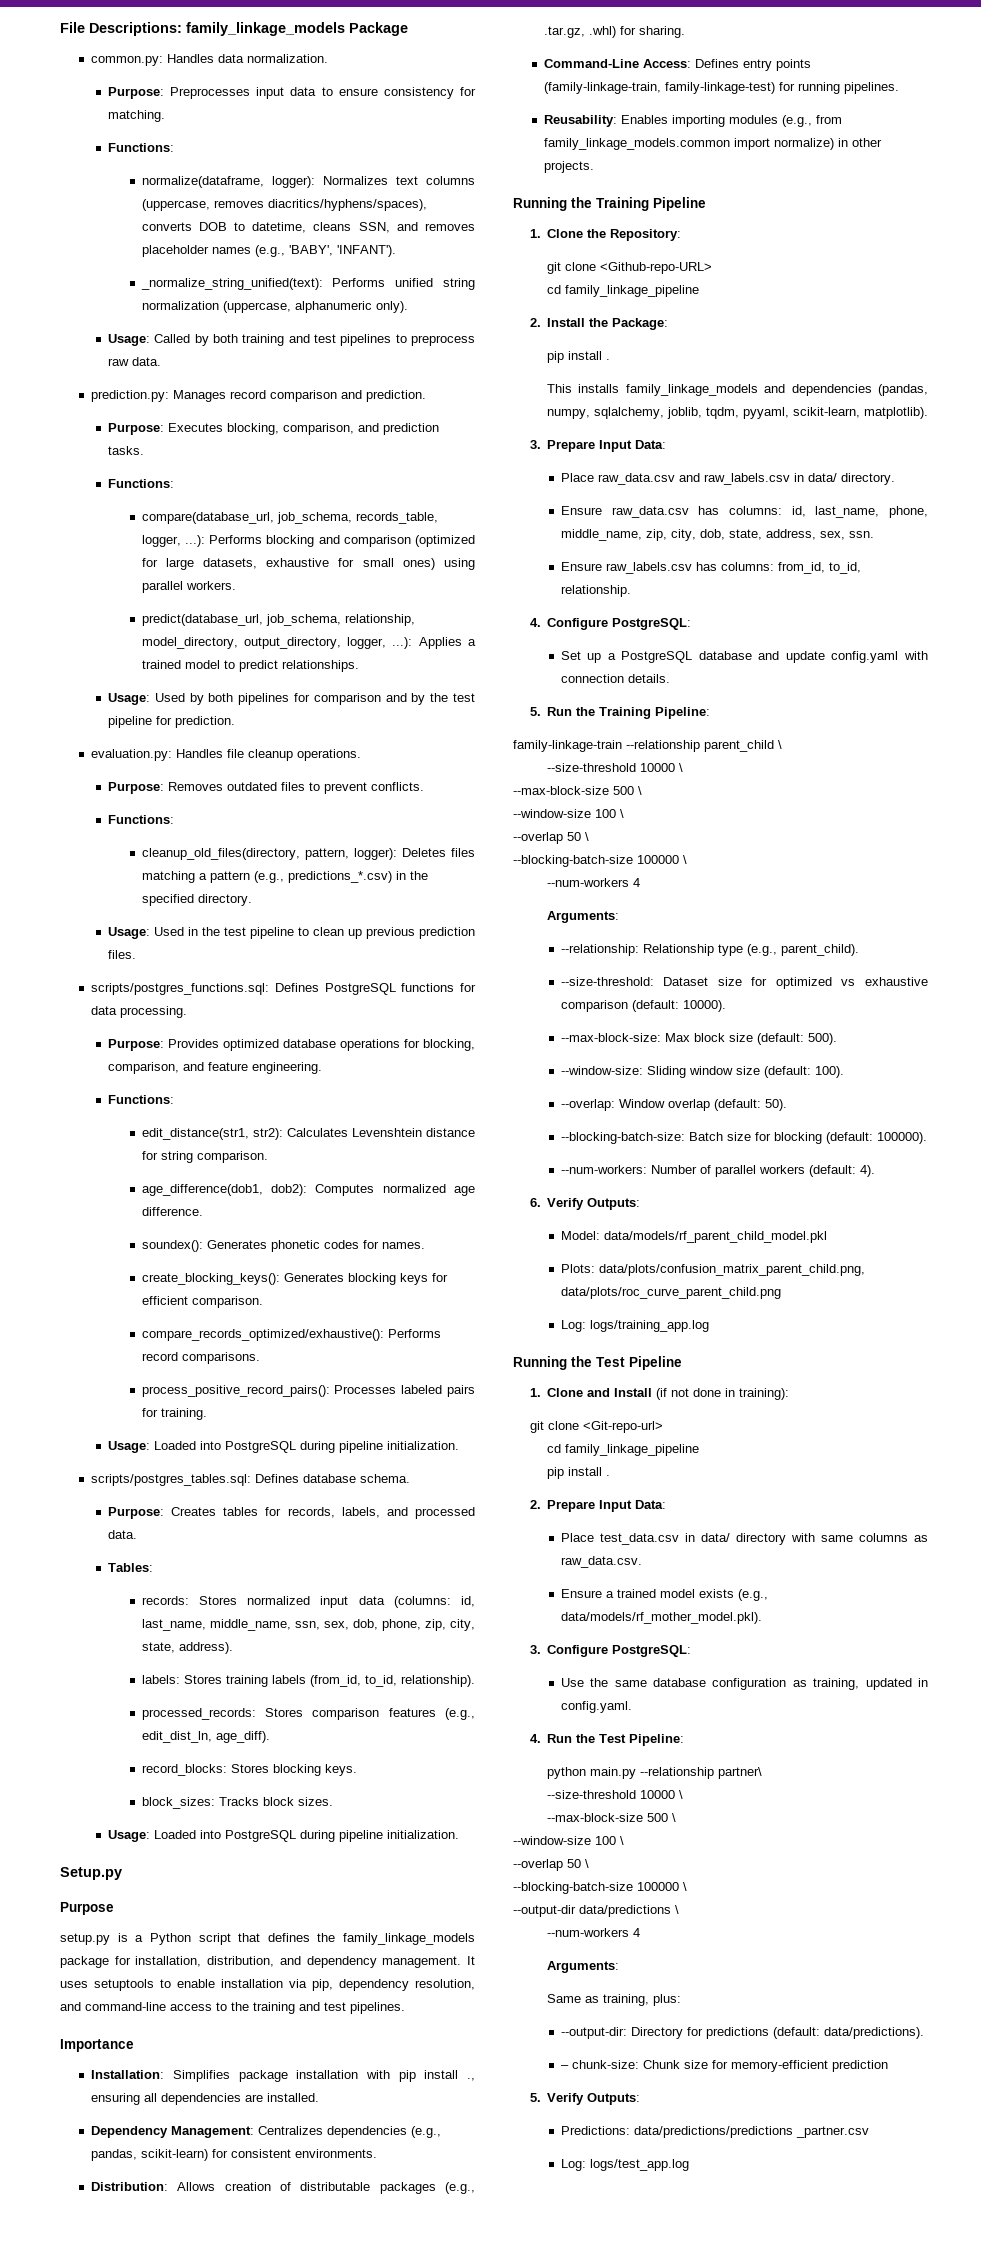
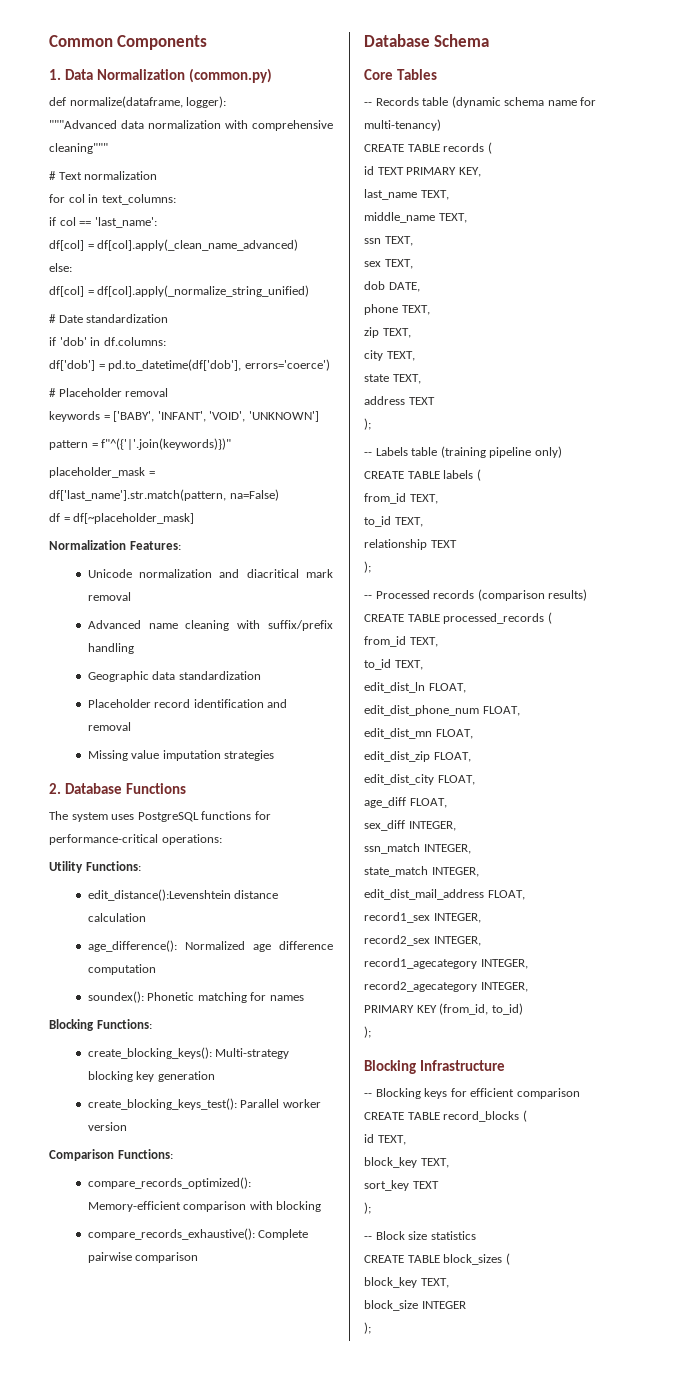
[60,22,408,36] [91,54,329,66] [107,87,476,99] [107,110,165,122] [107,143,174,152] [141,176,475,188] [141,199,427,211] [141,222,475,233] [141,245,396,257] [140,278,475,290] [141,301,408,313] [107,334,475,346] [107,357,161,366] [91,390,427,402] [107,423,439,435] [107,446,144,455] [107,479,174,488] [141,512,438,524] [141,535,475,547] [141,558,475,570] [141,581,236,593] [141,614,415,626] [141,637,477,649] [141,660,359,672] [107,693,475,705] [107,716,235,728] [91,749,362,761] [107,782,424,794] [107,815,174,824] [141,848,475,860] [141,871,428,883] [141,894,252,906] [107,927,475,939] [107,950,136,959] [91,983,476,995] [91,1006,188,1018] [107,1039,475,1051] [107,1062,322,1074] [107,1095,174,1104] [141,1128,475,1140] [141,1151,268,1163] [141,1184,475,1196] [141,1207,203,1216] [141,1240,425,1252] [141,1273,448,1285] [141,1296,263,1308] [141,1329,441,1341] [141,1352,260,1364] [141,1385,475,1397] [141,1408,207,1420] [107,1441,459,1453] [91,1474,411,1486] [107,1507,475,1519] [107,1530,137,1539] [107,1563,153,1572] [141,1596,476,1608] [141,1619,476,1631] [141,1642,233,1654] [141,1675,475,1687] [141,1708,475,1720] [141,1731,270,1743] [141,1764,357,1776] [141,1797,333,1809] [107,1830,459,1842] [60,1867,122,1880] [60,1902,114,1915] [60,1933,475,1945] [60,1956,476,1968] [60,1979,475,1991] [60,2002,405,2014] [60,2039,134,2052] [91,2070,475,2082] [91,2093,320,2105] [91,2126,442,2138] [91,2149,378,2161] [91,2182,476,2194] [544,26,686,38] [544,59,812,71] [544,82,900,94] [544,115,843,127] [544,138,883,150] [544,161,595,173] [513,197,706,211] [529,229,682,241] [546,262,712,274] [546,285,699,297] [529,318,669,330] [546,351,610,363] [546,384,928,396] [546,407,928,419] [529,440,667,452] [560,473,895,485] [560,506,928,518] [560,529,874,541] [560,562,861,574] [560,585,631,597] [529,618,692,630] [560,651,928,663] [560,674,670,683] [529,707,711,719] [513,740,782,752] [546,763,683,772] [513,786,642,795] [513,809,624,818] [513,832,589,844] [513,855,687,867] [546,878,640,887] [546,911,619,923] [560,944,859,956] [560,977,928,989] [560,1000,726,1012] [560,1033,837,1045] [560,1066,844,1078] [560,1099,787,1111] [560,1132,927,1144] [560,1165,875,1177] [529,1198,641,1210] [560,1231,827,1243] [560,1264,865,1276] [560,1287,781,1299] [560,1320,709,1332] [513,1356,682,1370] [529,1388,790,1400] [529,1421,663,1433] [546,1444,699,1456] [546,1467,610,1479] [529,1500,667,1512] [560,1533,928,1545] [560,1556,642,1568] [560,1589,768,1601] [560,1612,762,1624] [529,1645,692,1657] [560,1678,928,1690] [560,1701,632,1713] [529,1734,685,1746] [546,1767,762,1779] [546,1790,683,1799] [546,1813,676,1822] [513,1836,624,1845] [513,1859,589,1871] [513,1882,687,1894] [513,1905,679,1917] [546,1928,640,1937] [546,1961,619,1973] [546,1994,681,2006] [560,2027,924,2039] [560,2060,888,2072] [529,2093,641,2105] [560,2126,869,2138] [560,2159,689,2171] File Descriptions: family_linkage_models Package // common.py: Handles data normalization. // Purpose: Preprocesses input data to ensure consistency for matching. // Functions: // normalize(dataframe, logger): Normalizes text columns (uppercase, removes diacritics/hyphens/spaces), converts DOB to datetime, cleans SSN, and removes placeholder names (e.g., 'BABY', 'INFANT'). // _normalize_string_unified(text): Performs unified string normalization (uppercase, alphanumeric only). // Usage: Called by both training and test pipelines to preprocess raw data. // prediction.py: Manages record comparison and prediction. // Purpose: Executes blocking, comparison, and prediction tasks. // Functions: // compare(database_url, job_schema, records_table, logger, ...): Performs blocking and comparison (optimized for large datasets, exhaustive for small ones) using parallel workers. // predict(database_url, job_schema, relationship, model_directory, output_directory, logger, ...): Applies a trained model to predict relationships. // Usage: Used by both pipelines for comparison and by the test pipeline for prediction. // evaluation.py: Handles file cleanup operations. // Purpose: Removes outdated files to prevent conflicts. // Functions: // cleanup_old_files(directory, pattern, logger): Deletes files matching a pattern (e.g., predictions_*.csv) in the specified directory. // Usage: Used in the test pipeline to clean up previous prediction files. // scripts/postgres_functions.sql: Defines PostgreSQL functions for data processing. // Purpose: Provides optimized database operations for blocking, comparison, and feature engineering. // Functions: // edit_distance(str1, str2): Calculates Levenshtein distance for string comparison. // age_difference(dob1, dob2): Computes normalized age difference. // soundex(): Generates phonetic codes for names. // create_blocking_keys(): Generates blocking keys for efficient comparison. // compare_records_optimized/exhaustive(): Performs record comparisons. // process_positive_record_pairs(): Processes labeled pairs for training. // Usage: Loaded into PostgreSQL during pipeline initialization. // scripts/postgres_tables.sql: Defines database schema. // Purpose: Creates tables for records, labels, and processed data. // Tables: // records: Stores normalized input data (columns: id, last_name, middle_name, ssn, sex, dob, phone, zip, city, state, address). // labels: Stores training labels (from_id, to_id, relationship). // processed_records: Stores comparison features (e.g., edit_dist_ln, age_diff). // record_blocks: Stores blocking keys. // block_sizes: Tracks block sizes. // Usage: Loaded into PostgreSQL during pipeline initialization. // Setup.py // Purpose // setup.py is a Python script that defines the family_linkage_models package for installation, distribution, and dependency management. It uses setuptools to enable installation via pip, dependency resolution, and command-line access to the training and test pipelines. // Importance // Installation: Simplifies package installation with pip install ., ensuring all dependencies are installed. // Dependency Management: Centralizes dependencies (e.g., pandas, scikit-learn) for consistent environments. // Distribution: Allows creation of distributable packages (e.g., .tar.gz, .whl) for sharing. // Command-Line Access: Defines entry points (family-linkage-train, family-linkage-test) for running pipelines. // Reusability: Enables importing modules (e.g., from family_linkage_models.common import normalize) in other projects. // Running the Training Pipeline // 1. Clone the Repository: // git clone <Github-repo-URL> // cd family_linkage_pipeline // 2. Install the Package: // pip install . // This installs family_linkage_models and dependencies (pandas, numpy, sqlalchemy, joblib, tqdm, pyyaml, scikit-learn, matplotlib). // 3. Prepare Input Data: // Place raw_data.csv and raw_labels.csv in data/ directory. // Ensure raw_data.csv has columns: id, last_name, phone, middle_name, zip, city, dob, state, address, sex, ssn. // Ensure raw_labels.csv has columns: from_id, to_id, relationship. // 4. Configure PostgreSQL: // Set up a PostgreSQL database and update config.yaml with connection details. // 5. Run the Training Pipeline: // family-linkage-train --relationship parent_child \ // --size-threshold 10000 \ // --max-block-size 500 \ // --window-size 100 \ // --overlap 50 \ // --blocking-batch-size 100000 \ // --num-workers 4 // Arguments: // --relationship: Relationship type (e.g., parent_child). // --size-threshold: Dataset size for optimized vs exhaustive comparison (default: 10000). // --max-block-size: Max block size (default: 500). // --window-size: Sliding window size (default: 100). // --overlap: Window overlap (default: 50). // --blocking-batch-size: Batch size for blocking (default: 100000). // --num-workers: Number of parallel workers (default: 4). // 6. Verify Outputs: // Model: data/models/rf_parent_child_model.pkl // Plots: data/plots/confusion_matrix_parent_child.png, data/plots/roc_curve_parent_child.png // Log: logs/training_app.log // Running the Test Pipeline // 1. Clone and Install (if not done in training): // git clone <Git-repo-url> // cd family_linkage_pipeline // pip install . // 2. Prepare Input Data: // Place test_data.csv in data/ directory with same columns as raw_data.csv. // Ensure a trained model exists (e.g., data/models/rf_mother_model.pkl). // 3. Configure PostgreSQL: // Use the same database configuration as training, updated in config.yaml. // 4. Run the Test Pipeline: // python main.py --relationship partner\ // --size-threshold 10000 \ // --max-block-size 500 \ // --window-size 100 \ // --overlap 50 \ // --blocking-batch-size 100000 \ // --output-dir data/predictions \ // --num-workers 4 // Arguments: // Same as training, plus: // --output-dir: Directory for predictions (default: data/predictions). // – chunk-size: Chunk size for memory-efficient prediction // 5. Verify Outputs: // Predictions: data/predictions/predictions _partner.csv // Log: logs/test_app.log -> [49,35,208,50] [49,68,272,83] [49,96,227,108] [49,120,333,131] [49,143,108,154] [49,171,158,180] [49,194,176,205] [49,217,157,228] [49,239,299,251] [49,263,72,272] [49,285,310,297] [49,314,169,323] [49,337,166,346] [49,359,330,371] [49,388,169,397] [49,411,319,422] [49,438,232,450] [49,467,155,478] [49,489,279,501] [49,513,195,524] [49,540,181,550] [87,569,333,578] [87,592,131,601] [87,620,334,631] [87,643,134,654] [87,671,261,682] [87,699,288,708] [87,722,131,731] [87,750,275,761] [49,783,186,794] [49,811,271,822] [49,834,222,845] [49,861,141,873] [87,889,279,901] [87,913,146,922] [87,940,333,952] [87,964,156,975] [87,991,304,1003] [49,1019,152,1031] [87,1047,290,1059] [87,1071,215,1082] [87,1098,321,1110] [87,1122,127,1131] [49,1149,173,1161] [87,1177,251,1189] [87,1201,322,1212] [87,1228,309,1240] [87,1252,199,1263] [364,34,490,47] [364,69,437,80] [364,96,597,108] [364,119,441,131] [364,142,492,154] [364,166,481,177] [364,189,449,200] [364,212,467,223] [364,236,413,246] [364,259,413,269] [364,281,420,292] [364,304,430,315] [364,327,411,338] [364,350,415,361] [364,374,421,384] [364,396,435,405] [364,418,371,430] [364,446,562,458] [364,469,481,481] [364,493,438,504] [364,516,423,527] [364,539,457,550] [364,561,371,573] [364,589,588,601] [364,612,552,624] [364,636,438,647] [364,659,423,670] [364,682,466,693] [364,705,520,716] [364,728,473,739] [364,751,471,762] [364,774,475,785] [364,797,447,808] [364,820,456,831] [364,843,471,854] [364,866,479,877] [364,889,525,900] [364,912,481,923] [364,935,481,946] [364,958,528,969] [364,981,528,992] [364,1003,523,1015] [364,1026,371,1038] [364,1060,505,1074] [364,1088,580,1099] [364,1110,527,1122] [364,1134,406,1145] [364,1157,449,1168] [364,1180,439,1191] [364,1202,371,1214] [364,1231,476,1240] [364,1253,510,1265] [364,1277,449,1288] [364,1300,466,1311] [364,1322,371,1334] Common Components // 1. Data Normalization (common.py) // def normalize(dataframe, logger): // """Advanced data normalization with comprehensive cleaning""" // # Text normalization // for col in text_columns: // if col == 'last_name': // df[col] = df[col].apply(_clean_name_advanced) // else: // df[col] = df[col].apply(_normalize_string_unified) // # Date standardization // if 'dob' in df.columns: // df['dob'] = pd.to_datetime(df['dob'], errors='coerce') // # Placeholder removal // keywords = ['BABY', 'INFANT', 'VOID', 'UNKNOWN'] // pattern = f"^({'|'.join(keywords)})" // placeholder_mask = df['last_name'].str.match(pattern, na=False) // df = df[~placeholder_mask] // Normalization Features: // Unicode normalization and diacritical mark removal // Advanced name cleaning with suffix/prefix handling // Geographic data standardization // Placeholder record identification and removal // Missing value imputation strategies // 2. Database Functions // The system uses PostgreSQL functions for performance-critical operations: // Utility Functions: // edit_distance():Levenshtein distance calculation // age_difference(): Normalized age difference computation // soundex(): Phonetic matching for names // Blocking Functions: // create_blocking_keys(): Multi-strategy blocking key generation // create_blocking_keys_test(): Parallel worker version // Comparison Functions: // compare_records_optimized(): Memory-efficient comparison with blocking // compare_records_exhaustive(): Complete pairwise comparison // Database Schema // Core Tables // -- Records table (dynamic schema name for multi-tenancy) // CREATE TABLE records ( // id TEXT PRIMARY KEY, // last_name TEXT, // middle_name TEXT, // ssn TEXT, // sex TEXT, // dob DATE, // phone TEXT, // zip TEXT, // city TEXT, // state TEXT, // address TEXT // ); // -- Labels table (training pipeline only) // CREATE TABLE labels ( // from_id TEXT, // to_id TEXT, // relationship TEXT // ); // -- Processed records (comparison results) // CREATE TABLE processed_records ( // from_id TEXT, // to_id TEXT, // edit_dist_ln FLOAT, // edit_dist_phone_num FLOAT, // edit_dist_mn FLOAT, // edit_dist_zip FLOAT, // edit_dist_city FLOAT, // age_diff FLOAT, // sex_diff INTEGER, // ssn_match INTEGER, // state_match INTEGER, // edit_dist_mail_address FLOAT, // record1_sex INTEGER, // record2_sex INTEGER, // record1_agecategory INTEGER, // record2_agecategory INTEGER, // PRIMARY KEY (from_id, to_id) // ); // Blocking Infrastructure // -- Blocking keys for efficient comparison // CREATE TABLE record_blocks ( // id TEXT, // block_key TEXT, // sort_key TEXT // ); // -- Block size statistics // CREATE TABLE block_sizes ( // block_key TEXT, // block_size INTEGER // );

